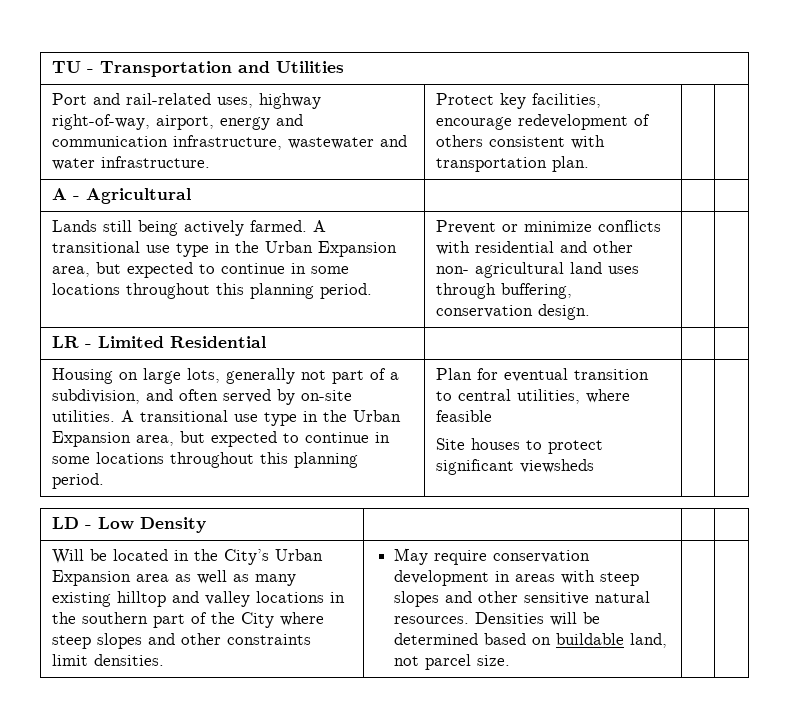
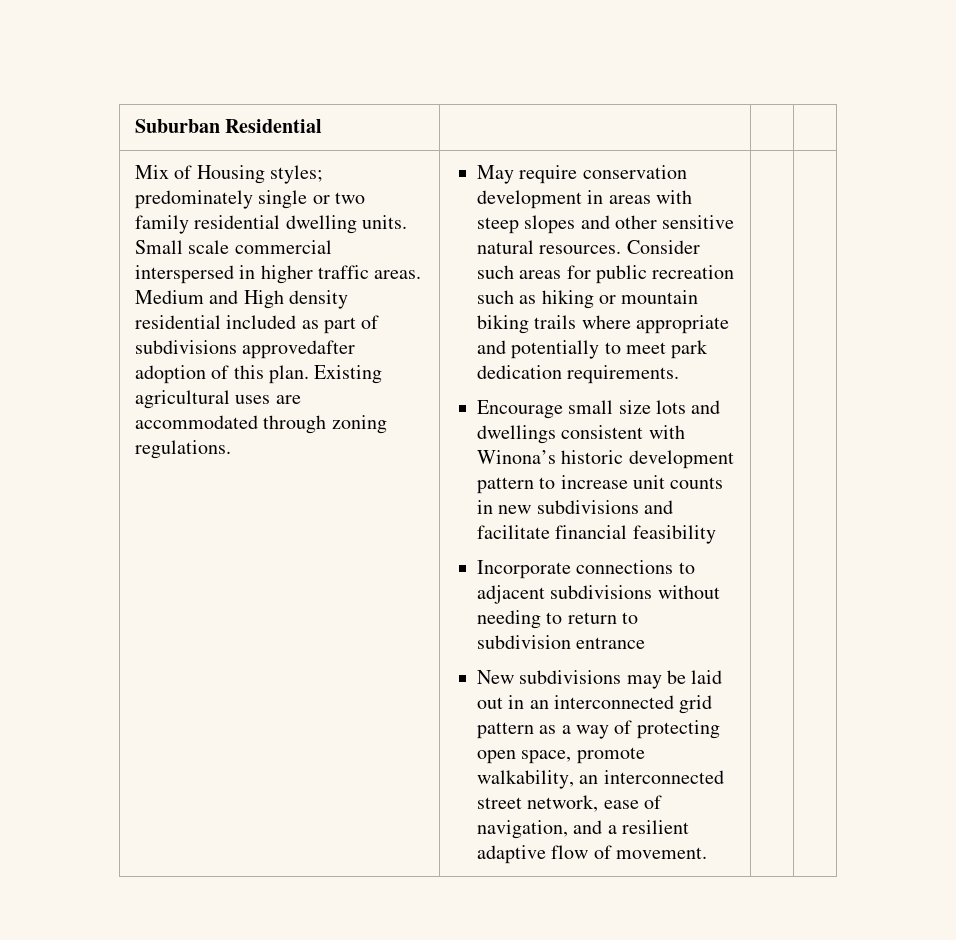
[52,61,345,77] [52,93,322,109] [52,114,304,130] [52,135,408,150] [52,156,211,170] [436,93,602,109] [436,114,651,130] [436,135,606,149] [436,156,590,172] [52,188,192,204] [52,220,327,236] [52,241,398,257] [52,262,350,278] [52,283,373,299] [436,220,662,234] [436,241,634,255] [436,262,640,278] [436,283,573,299] [436,304,591,320] [52,336,267,348] [52,368,400,384] [52,389,353,405] [52,410,402,426] [52,431,391,447] [52,452,359,468] [52,473,105,489] [436,368,650,382] [436,389,631,404] [436,410,493,422] [436,438,604,454] [436,459,595,475] [52,517,207,533] [52,549,324,565] [52,570,297,586] [52,591,346,607] [52,612,325,628] [52,633,312,649] [52,654,165,666] TU - Transportation and Utilities // Port and rail-related uses, highway right-of-way, airport, energy and communication infrastructure, wastewater and water infrastructure. | Protect key facilities, encourage redevelopment of others consistent with transportation plan. | | // A - Agricultural | | | // Lands still being actively farmed. A transitional use type in the Urban Expansion area, but expected to continue in some locations throughout this planning period. | Prevent or minimize conflicts with residential and other non- agricultural land uses through buffering, conservation design. | | // LR - Limited Residential | | | // Housing on large lots, generally not part of a subdivision, and often served by on-site utilities. A transitional use type in the Urban Expansion area, but expected to continue in some locations throughout this planning period. | Plan for eventual transition to central utilities, where feasible // Site houses to protect significant viewsheds | | // LD - Low Density | | | // Will be located in the City’s Urban Expansion area as well as many existing hilltop and valley locations in the southern part of the City where steep slopes and other constraints limit densities. -> [134,119,323,133] [134,165,323,184] [134,190,365,209] [134,215,407,234] [134,240,332,254] [134,265,422,284] [134,290,348,309] [134,315,380,334] [134,340,356,359] [134,365,383,384] [134,390,301,409] [134,415,387,434] [134,440,231,459] Suburban Residential | | | // Mix of Housing styles; predominately single or two family residential dwelling units. Small scale commercial interspersed in higher traffic areas. Medium and High density residential included as part of subdivisions approvedafter adoption of this plan. Existing agricultural uses are accommodated through zoning regulations.
[474,612,600,626] [393,633,667,648] [393,654,510,670] Densities will be determined based on buildable land, not parcel size. -> [626,240,700,254] [476,265,735,284] [476,290,699,309] [476,315,729,334] [476,340,709,359] [476,365,680,384] [476,400,721,419] [476,425,685,444] [476,450,734,469] [476,475,724,494] [476,500,673,514] [476,525,716,544] [476,560,695,579] [476,585,720,604] [476,610,638,629] [476,635,646,649] [476,670,723,689] [476,695,713,714] [476,720,720,739] [476,747,645,764] [476,770,724,789] [476,795,662,812] [476,820,689,839] [476,845,707,864] Consider such areas for public recreation such as hiking or mountain biking trails where appropriate and potentially to meet park dedication requirements. // Encourage small size lots and dwellings consistent with Winona’s historic development pattern to increase unit counts in new subdivisions and facilitate financial feasibility // Incorporate connections to adjacent subdivisions without needing to return to subdivision entrance // New subdivisions may be laid out in an interconnected grid pattern as a way of protecting open space, promote walkability, an interconnected street network, ease of navigation, and a resilient adaptive flow of movement.

